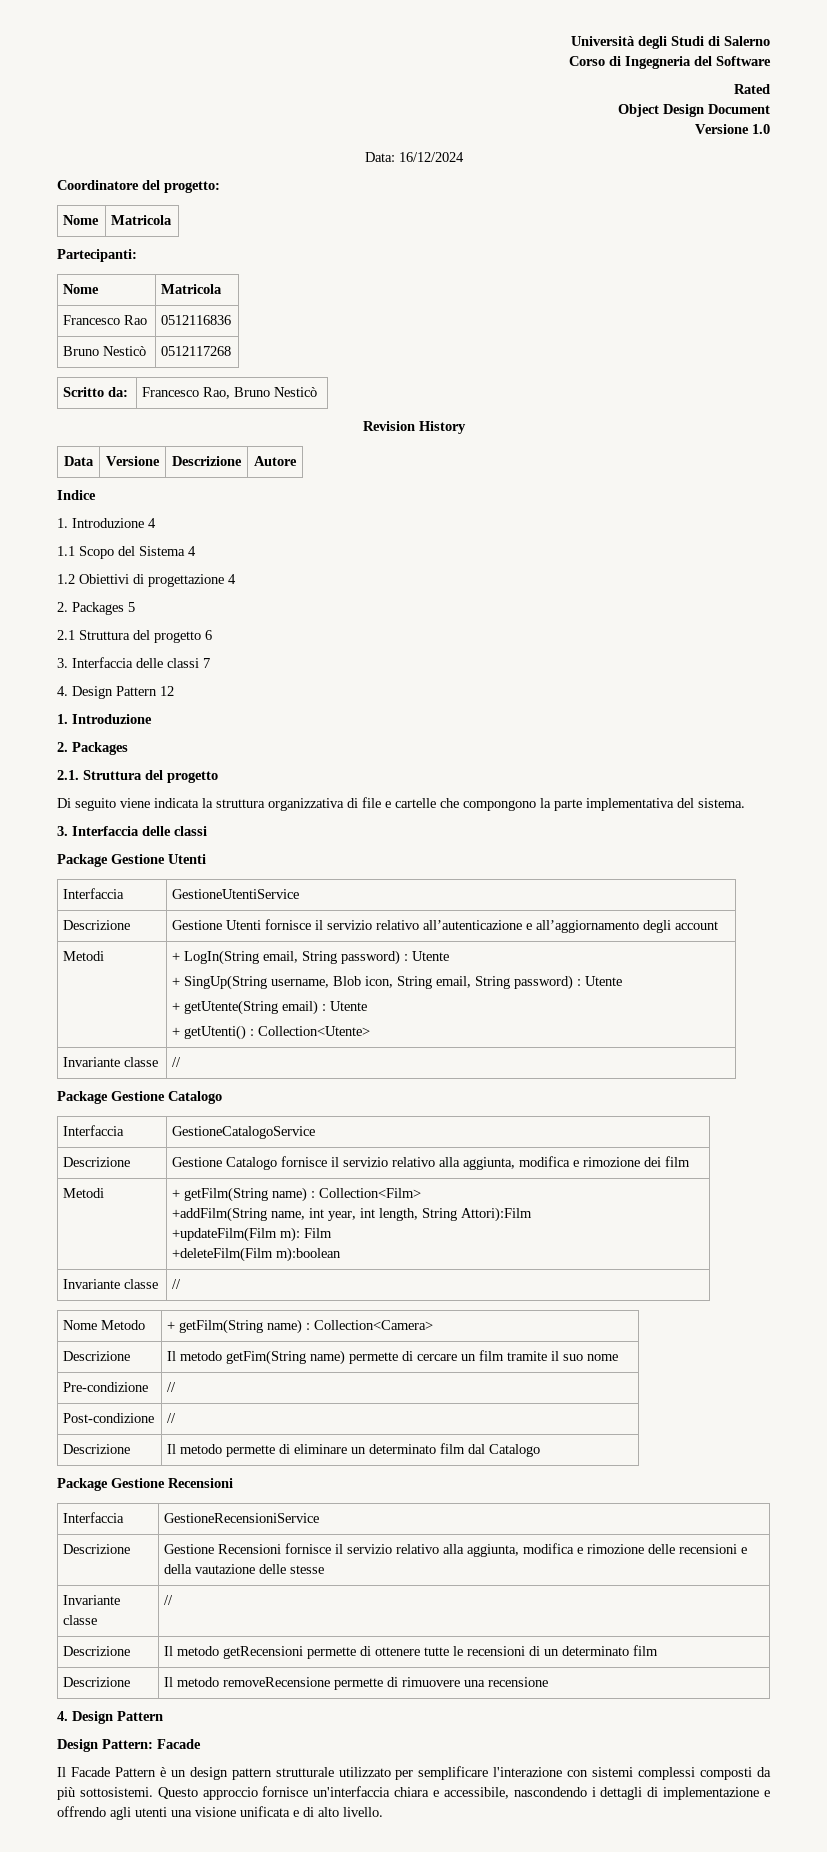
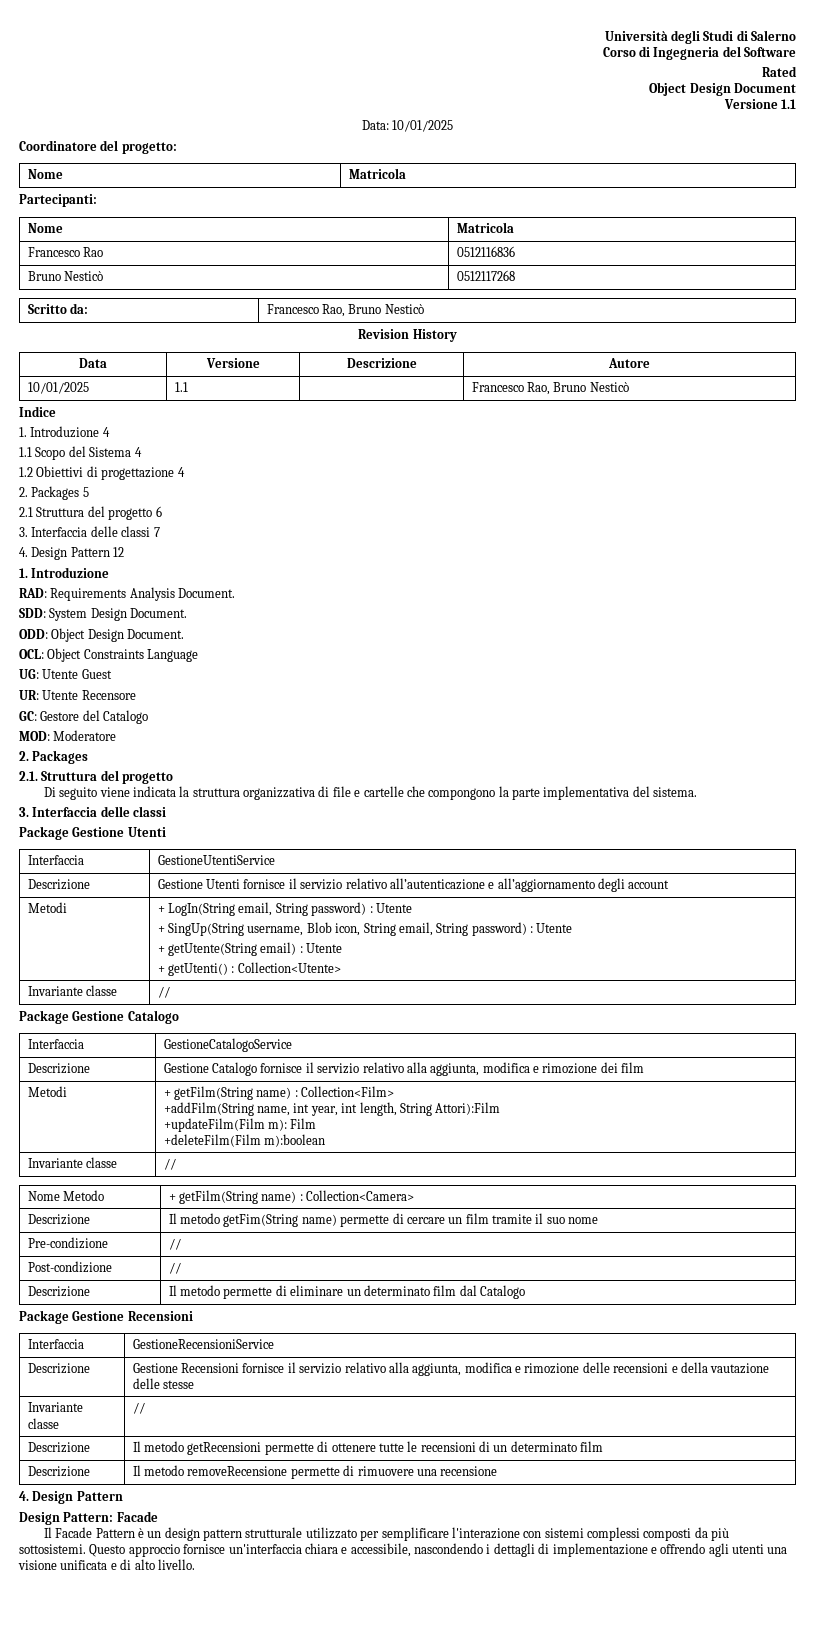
[752,124,770,134] 1.0 -> [781,99,796,109] 1.1
[398,152,464,162] 16/12/2024 -> [392,120,454,132] 10/01/2025
(297, 461) none -> [27,382,89,394] [174,382,188,392] [471,382,629,395] // 10/01/2025 | 1.1 | | Francesco Rao, Bruno Nesticò
(152, 719) none -> [19,587,236,601] [19,608,188,621] [19,628,185,642] [19,648,199,662] [19,669,112,679] [19,690,136,700] [19,710,149,724] [19,730,117,741] // RAD: Requirements Analysis Document. // SDD: System Design Document. // ODD: Object Design Document. // OCL: Object Constraints Language // UG: Utente Guest // UR: Utente Recensore // GC: Gestore del Catalogo // MOD: Moderatore

